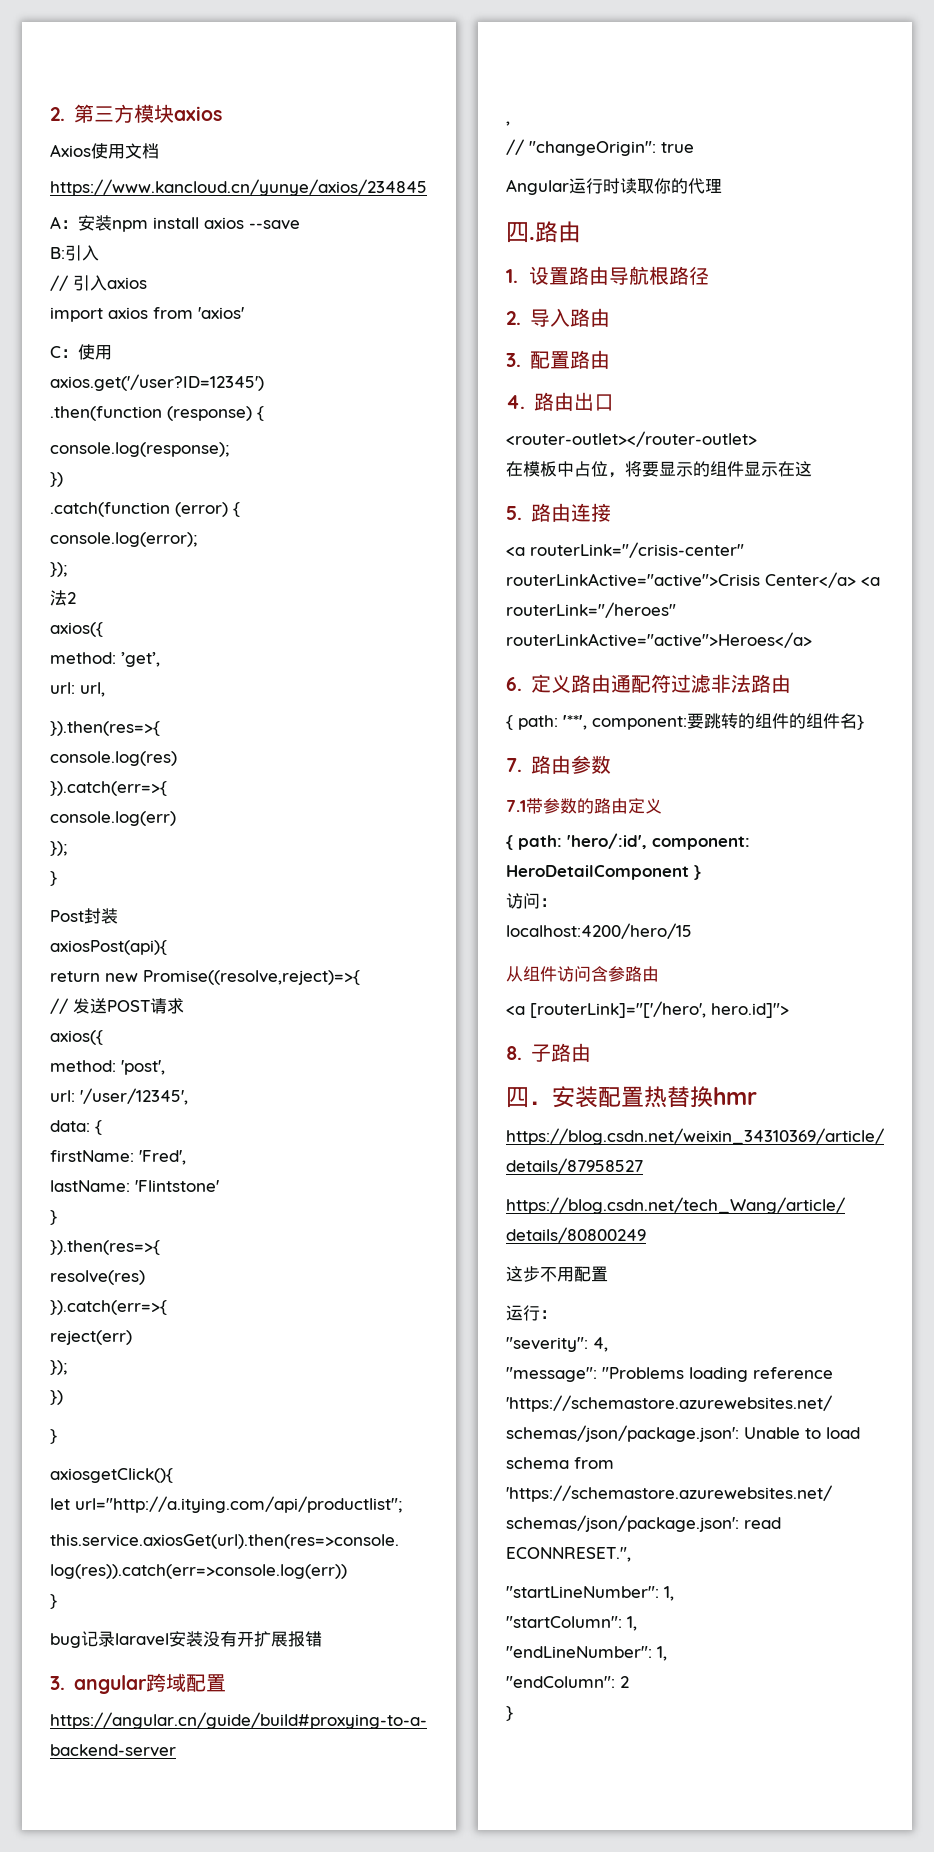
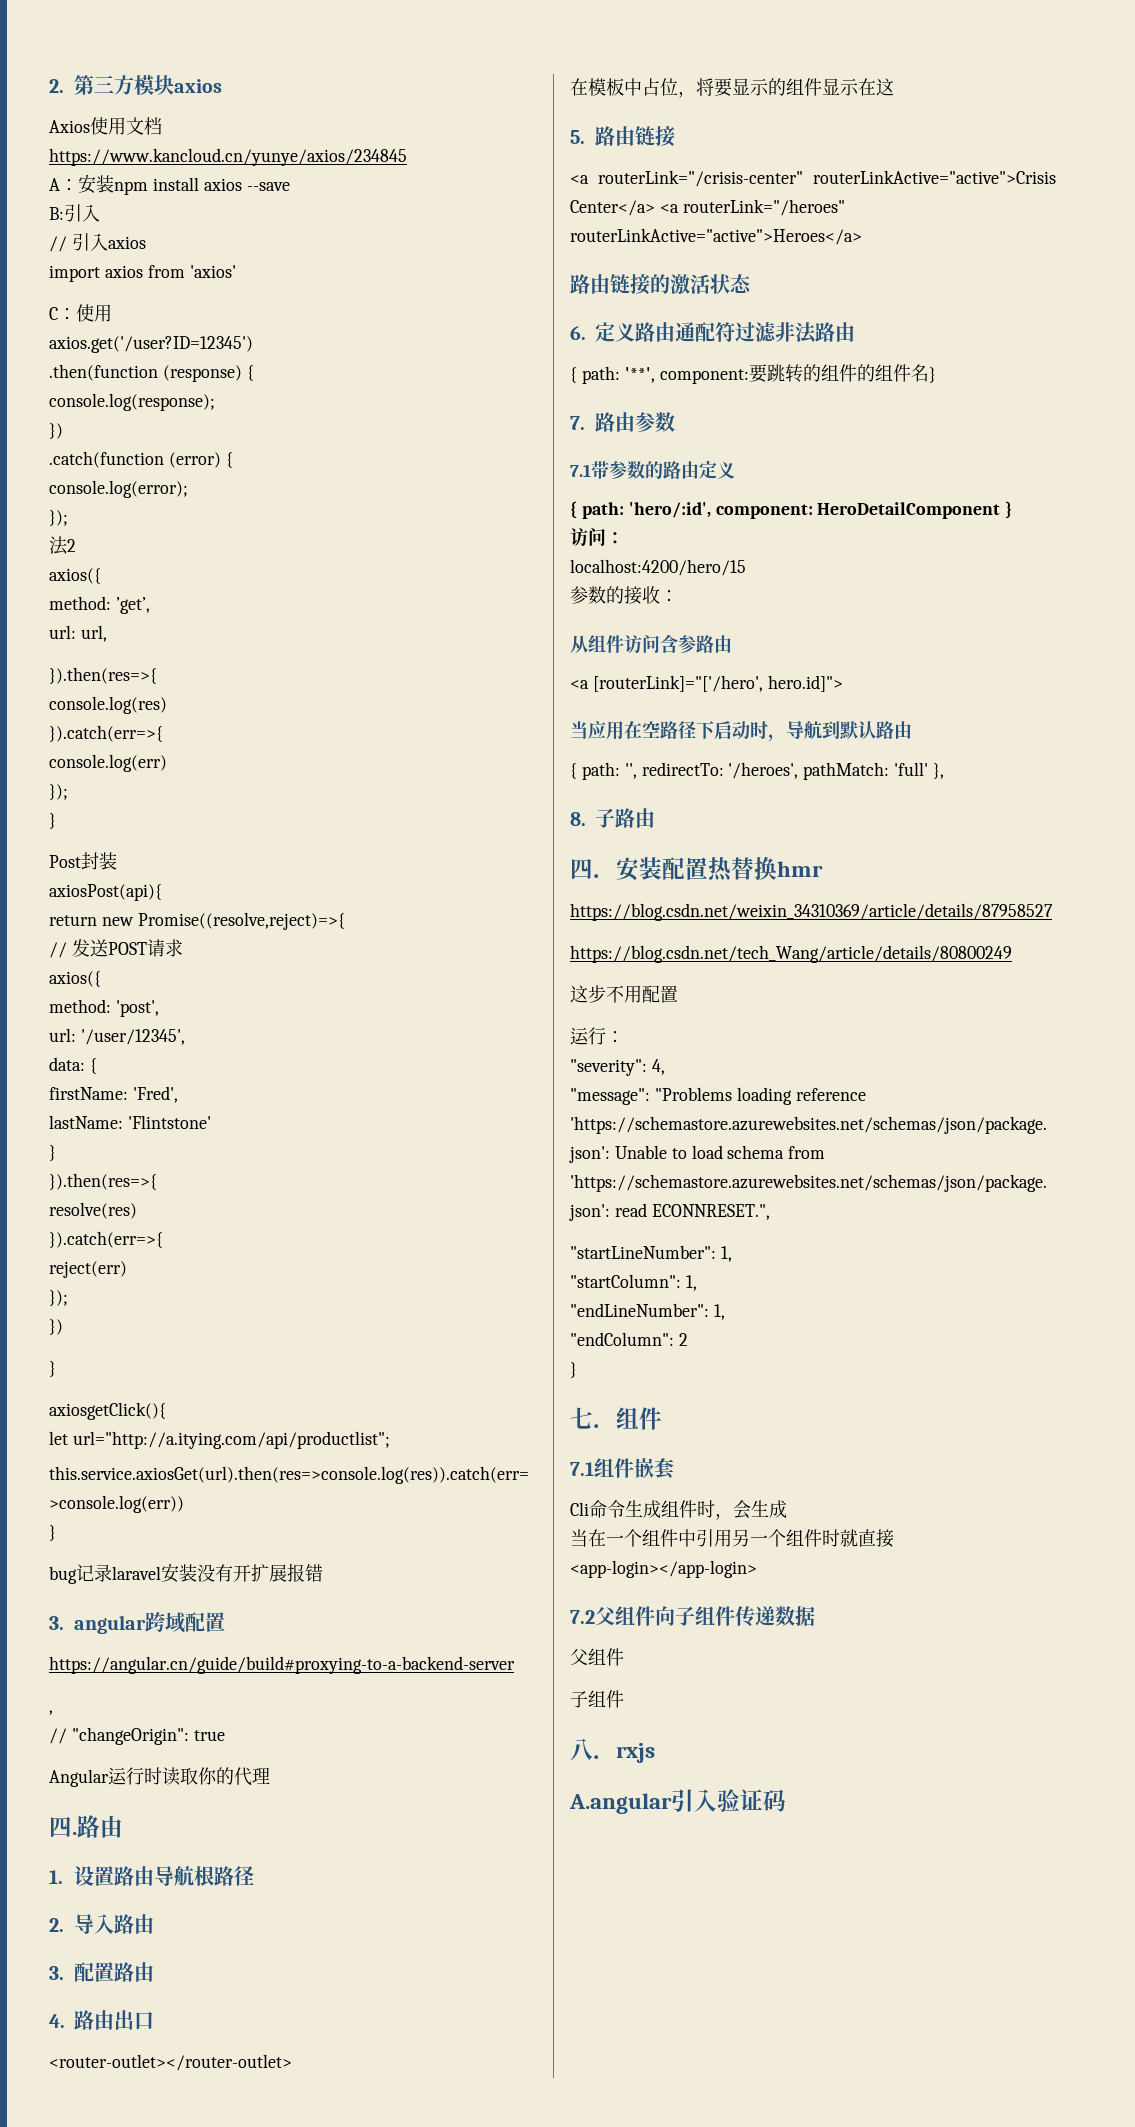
[570,503,591,522] 连 -> [634,126,655,146] 链
(812, 640) none -> [570,274,752,295] // 路由链接的激活状态
(692, 931) none -> [570,586,678,605] // 参数的接收：
(789, 1010) none -> [570,721,912,742] [570,762,945,780] // 当应用在空路径下启动时，导航到默认路由 // { path: '', redirectTo: '/heroes', pathMatch: 'full' },
(513, 1713) none -> [570,1407,662,1430] [570,1458,674,1479] [570,1500,787,1520] [570,1529,894,1548] [570,1560,757,1578] [570,1606,815,1627] [570,1648,624,1666] [570,1690,624,1708] [570,1738,655,1763] [569,1789,786,1814] // 七．组件 // 7.1组件嵌套 // Cli命令生成组件时，会生成 // 当在一个组件中引用另一个组件时就直接<app-login></app-login> // 7.2父组件向子组件传递数据 // 父组件 // 子组件 // 八．rxjs // A.angular引入验证码

